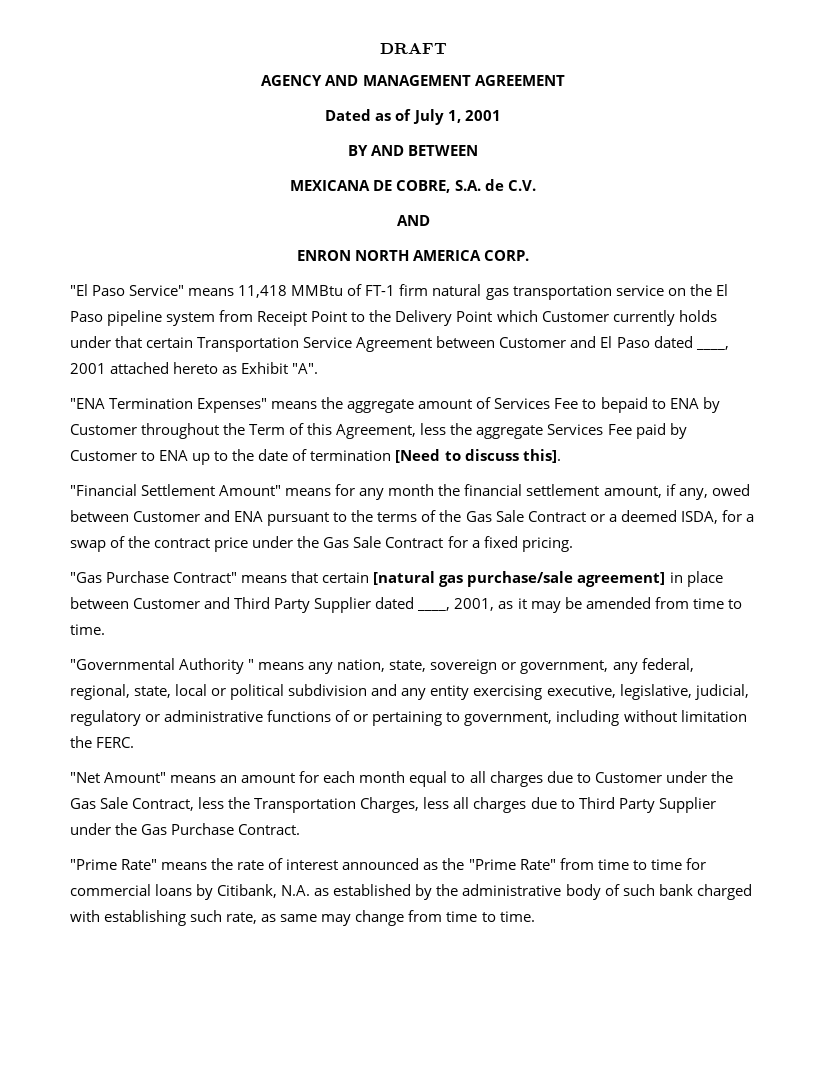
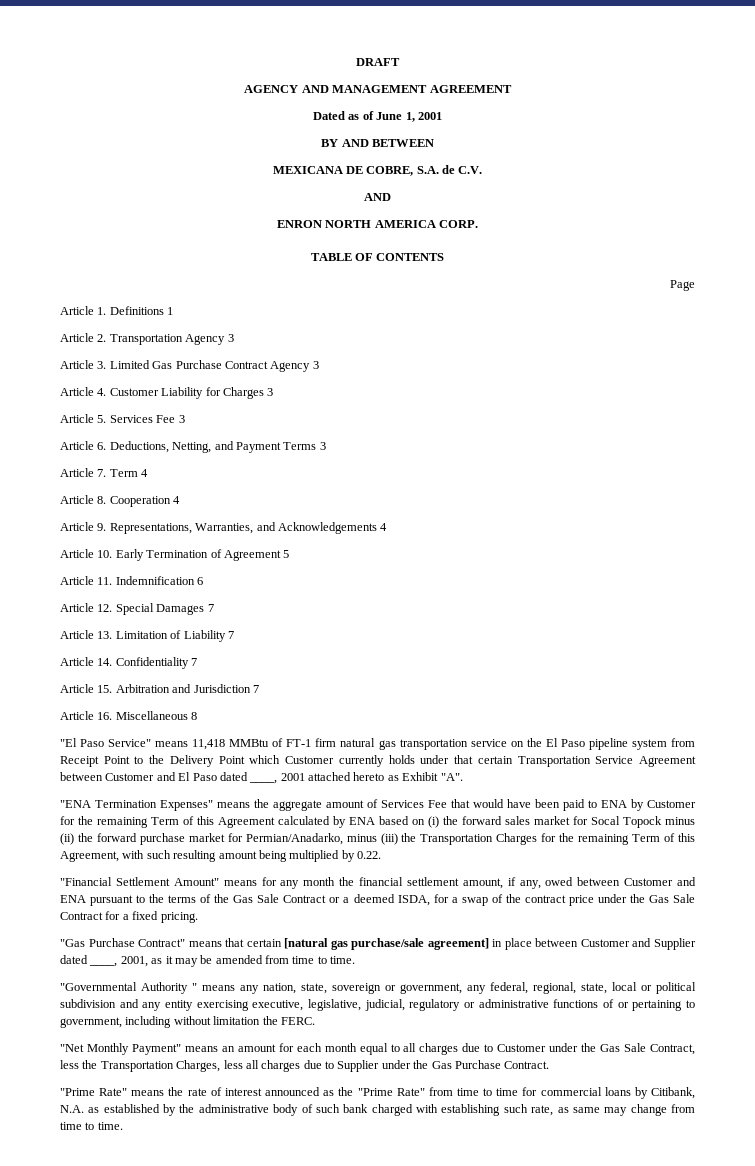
[412,109,444,125] July -> [376,112,403,120] June
(530, 255) none -> [310,253,445,261] [670,280,695,291] [60,306,174,315] [60,333,234,345] [60,360,319,372] [60,387,274,399] [60,414,185,423] [60,441,326,453] [60,468,149,477] [60,495,181,507] [60,522,388,534] [60,549,290,561] [60,576,204,585] [60,603,214,615] [60,630,234,642] [60,657,198,669] [60,684,259,693] [60,711,198,720] // TABLE OF CONTENTS // Page // Article 1. Definitions 1 // Article 2. Transportation Agency 3 // Article 3. Limited Gas Purchase Contract Agency 3 // Article 4. Customer Liability for Charges 3 // Article 5. Services Fee 3 // Article 6. Deductions, Netting, and Payment Terms 3 // Article 7. Term 4 // Article 8. Cooperation 4 // Article 9. Representations, Warranties, and Acknowledgements 4 // Article 10. Early Termination of Agreement 5 // Article 11. Indemnification 6 // Article 12. Special Damages 7 // Article 13. Limitation of Liability 7 // Article 14. Confidentiality 7 // Article 15. Arbitration and Jurisdiction 7 // Article 16. Miscellaneous 8
[582,397,720,413] [70,423,687,439] [70,449,561,465] to bepaid to ENA by Customer throughout the Term of this Agreement, less the aggregate Services Fee paid by Customer to ENA up to the date of termination [Need to discuss this]. -> [451,799,696,811] [60,816,695,828] [60,833,696,845] [60,850,381,862] that would have been paid to ENA by Customer for the remaining Term of this Agreement calculated by ENA based on (i) the forward sales market for Socal Topock minus (ii) the forward purchase market for Permian/Anadarko, minus (iii) the Transportation Charges for the remaining Term of this Agreement, with such resulting amount being multiplied by 0.22.
[234,597,311,613] Third Party -> (652, 942) none
[104,772,167,783] Amount" -> [86,1043,181,1055] Monthly Payment"
[578,797,655,813] Third Party -> (334, 1065) none

